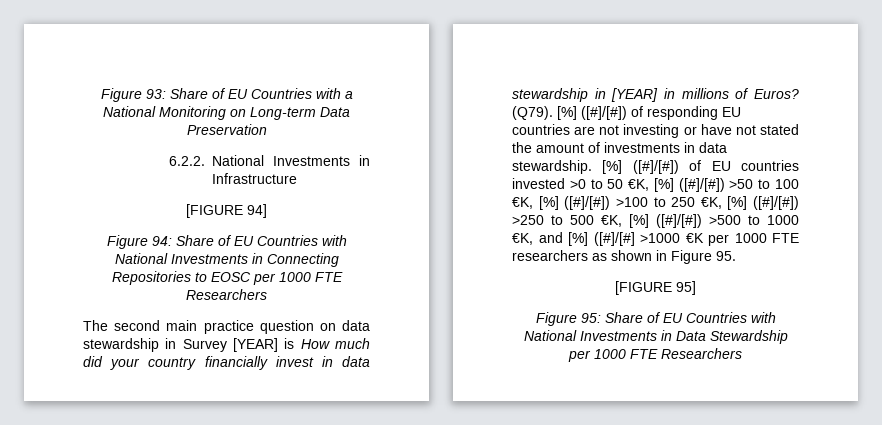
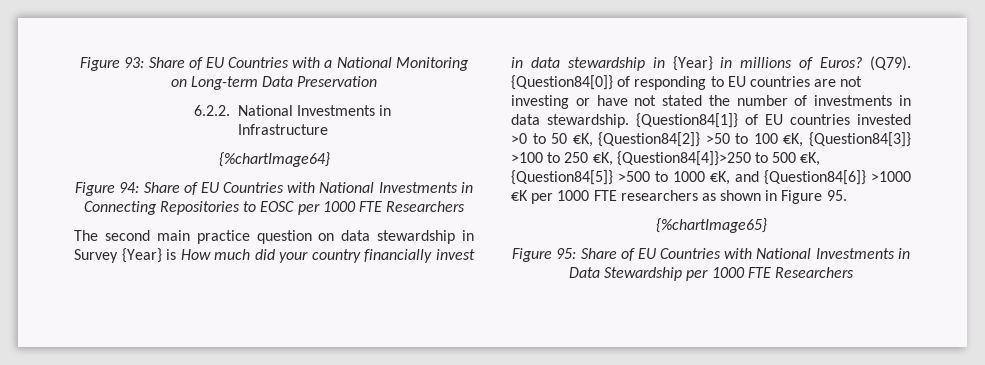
[186,204,267,218] [FIGURE 94] -> [218,152,330,167] {%chartImage64}
[233,338,278,352] [YEAR] -> [121,248,162,263] {Year}
[611,88,659,102] [YEAR] -> [672,56,713,71] {Year}
[557,106,627,120] [%] ([#]/[#]) -> [511,75,613,90] {Question84[0]}
(718, 113) none -> [710,76,724,87] to
[536,143,584,153] amount -> [736,95,788,106] number
[602,160,679,174] [%] ([#]/[#]) -> [636,113,738,128] {Question84[1]}
[653,178,725,192] [%] ([#]/[#]) -> [598,132,701,147] {Question84[2]}
[538,196,611,210] [%] ([#]/[#]) -> [809,132,911,147] {Question84[3]}
[727,196,799,210] [512,215,544,225] [%] ([#]/[#]) >250 -> [616,151,751,166] {Question84[4]}>250
[629,214,702,228] [%] ([#]/[#]) -> [511,170,613,185] {Question84[5]}
[568,232,635,246] [%] ([#]/[#] -> [764,170,866,185] {Question84[6]}
[615,281,696,295] [FIGURE 95] -> [655,218,767,233] {%chartImage65}

